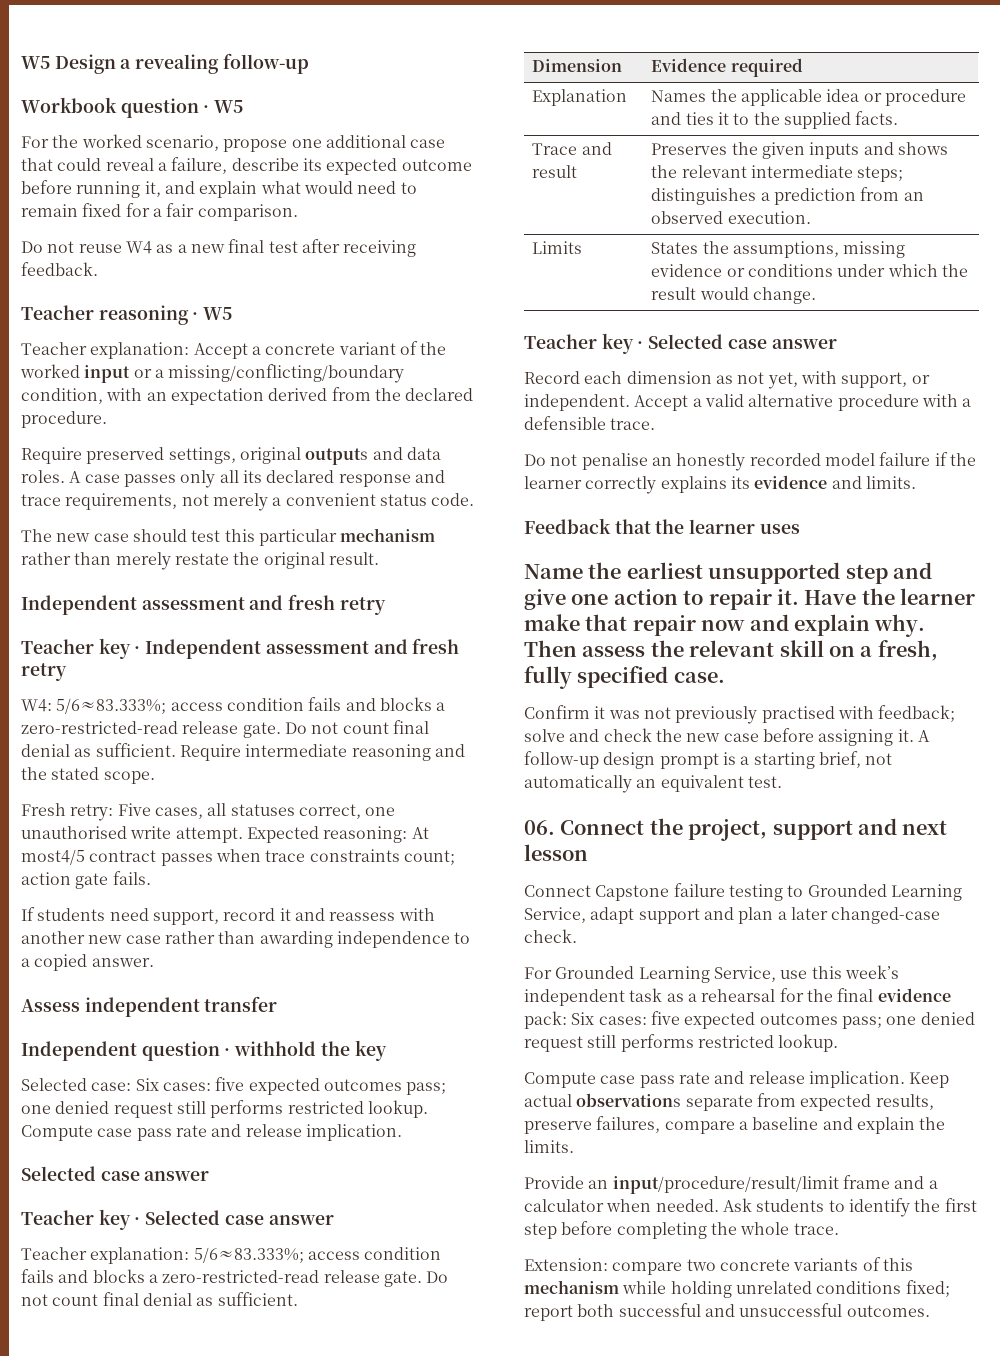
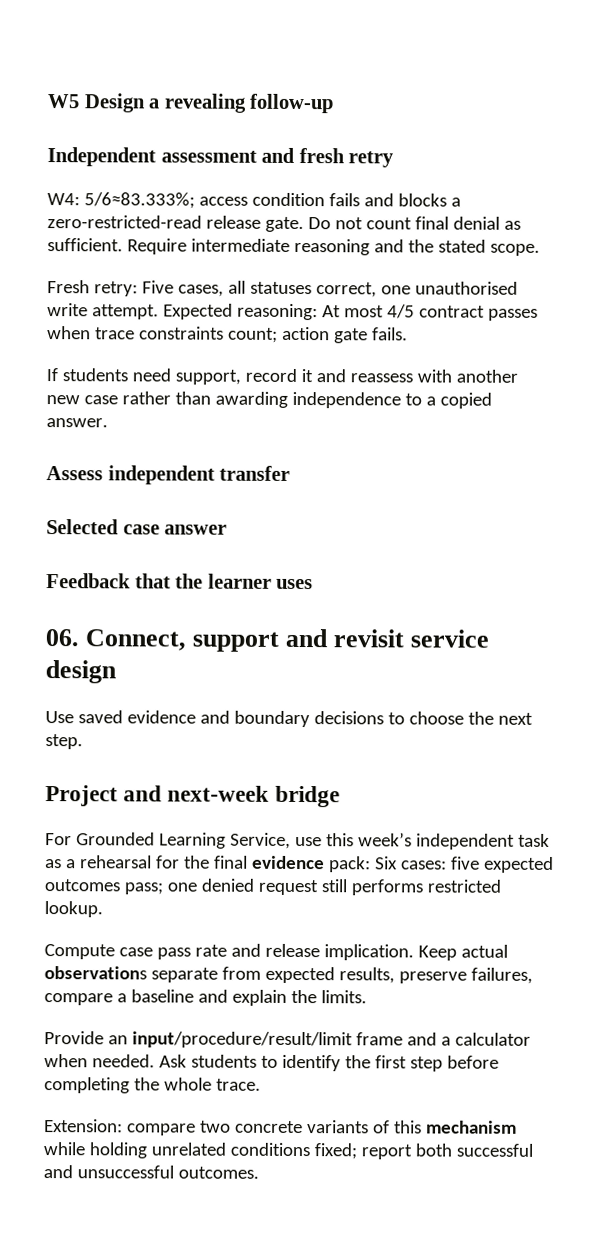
[21,97,244,118] [21,134,446,152] [21,157,472,175] [21,180,417,198] [21,203,298,221] [21,239,417,257] [21,262,98,276] [21,305,233,325] [21,341,447,359] [20,364,405,383] [21,387,474,405] [21,411,107,428] [21,447,441,465] [21,470,445,488] [21,493,475,511] [21,528,436,546] [21,552,379,570] [21,594,386,615] [21,638,141,659] Workbook question · W5 // For the worked scenario, propose one additional case that could reveal a failure, describe its expected outcome before running it, and explain what would need to remain fixed for a fair comparison. // Do not reuse W4 as a new final test after receiving feedback. // Teacher reasoning · W5 // Teacher explanation: Accept a concrete variant of the worked input or a missing/conflicting/boundary condition, with an expectation derived from the declared procedure. // Require preserved settings, original outputs and data roles. A case passes only all its declared response and trace requirements, not merely a convenient status code. // The new case should test this particular mechanism rather than merely restate the original result. // Independent assessment and fresh retry // Teacher key · -> (335, 103) none
[21,849,85,865] most4/5 -> [343,304,415,319] most 4/5
[21,1040,387,1061] [21,1077,447,1095] [21,1100,428,1118] [21,1124,402,1141] [21,1166,210,1181] [21,1209,334,1230] [21,1247,442,1264] [21,1269,449,1287] [21,1292,298,1306] [532,59,623,72] [651,58,803,77] [532,89,628,106] [651,89,967,106] [651,111,899,129] [532,142,612,155] [532,165,578,178] [651,142,949,159] [651,165,904,182] [651,187,924,205] [651,211,811,224] [532,241,583,254] [651,241,906,258] [651,264,969,277] [651,287,817,304] [524,333,837,354] [524,371,930,389] [524,394,972,411] [524,416,656,430] [524,452,976,471] [524,475,916,494] Independent question · withhold the key // Selected case: Six cases: five expected outcomes pass; one denied request still performs restricted lookup. Compute case pass rate and release implication. // Selected case answer // Teacher key · Selected case answer // Teacher explanation: 5/6≈83.333%; access condition fails and blocks a zero-restricted-read release gate. Do not count final denial as sufficient. // Dimension | Evidence required // Explanation | Names the applicable idea or procedure and ties it to the supplied facts. // Trace and result | Preserves the given inputs and shows the relevant intermediate steps; distinguishes a prediction from an observed execution. // Limits | States the assumptions, missing evidence or conditions under which the result would change. // Teacher key · Selected case answer // Record each dimension as not yet, with support, or independent. Accept a valid alternative procedure with a defensible trace. // Do not penalise an honestly recorded model failure if the learner correctly explains its evidence and limits. -> [46,519,228,535] Selected case answer
[524,562,932,584] [524,588,976,610] [524,614,926,637] [524,640,938,661] [524,666,725,689] [524,705,956,724] [524,728,930,746] [524,751,893,769] [524,775,782,793] [524,818,948,841] [524,844,588,861] [524,883,962,901] [524,907,941,924] [524,929,577,943] Name the earliest unsupported step and give one action to repair it. Have the learner make that repair now and explain why. Then assess the relevant skill on a fresh, fully specified case. // Confirm it was not previously practised with feedback; solve and check the new case before assigning it. A follow-up design prompt is a starting brief, not automatically an equivalent test. // 06. Connect the project, support and next lesson // Connect Capstone failure testing to Grounded Learning Service, adapt support and plan a later changed-case check. -> [45,628,490,652] [45,660,117,684] [45,710,533,728] [45,734,83,750] [45,785,340,808] 06. Connect, support and revisit service design // Use saved evidence and boundary decisions to choose the next step. // Project and next-week bridge

